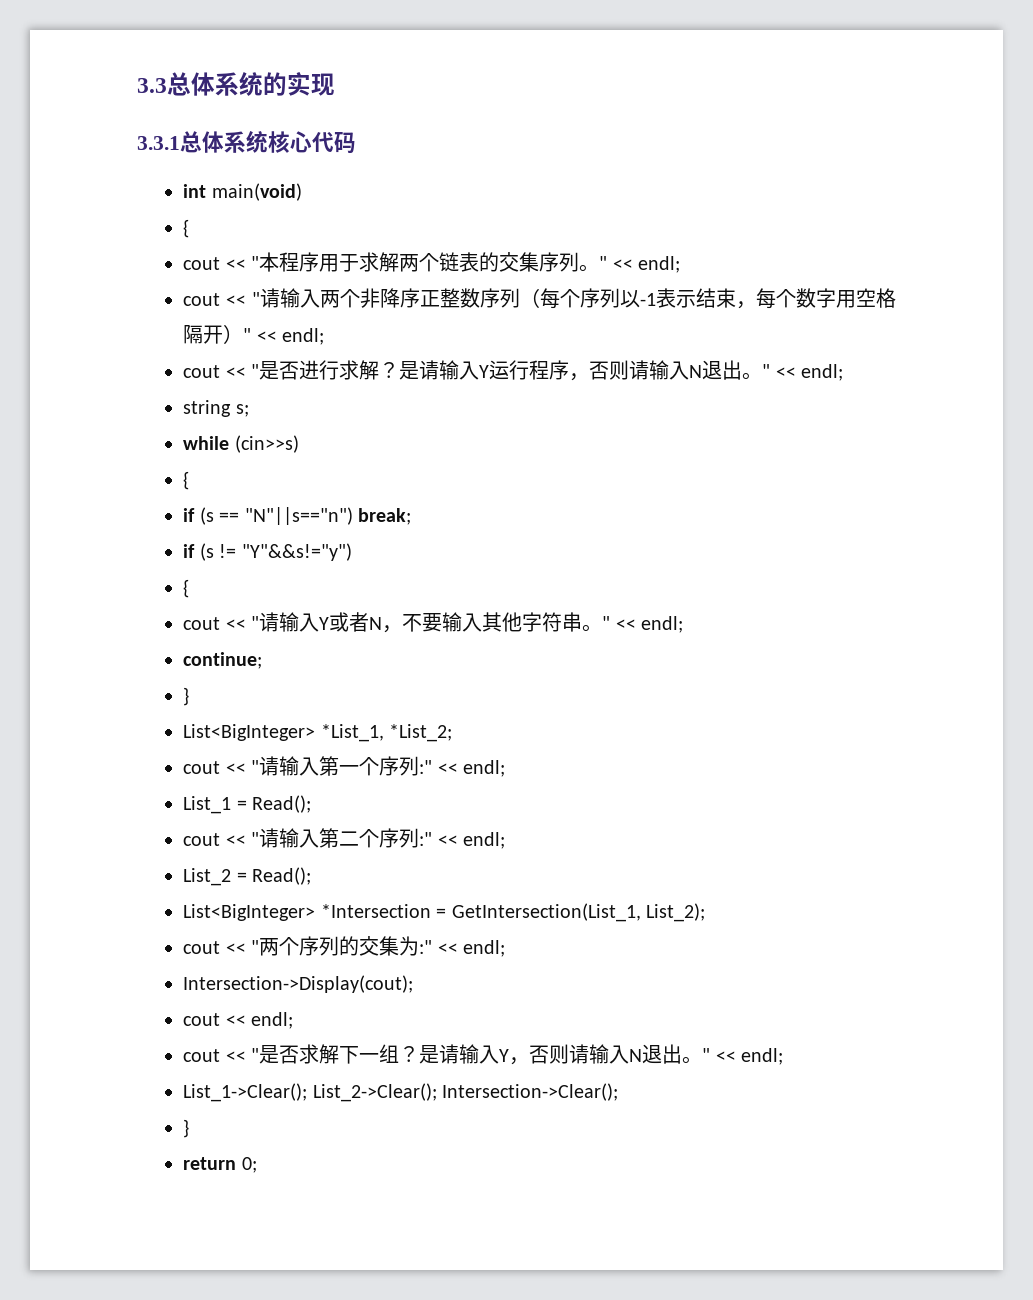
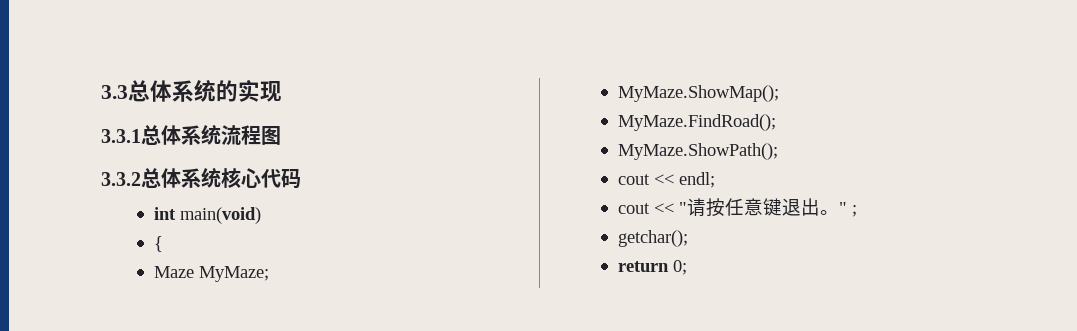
(268, 141) none -> [221,125,281,146] [101,167,221,188] 流程图 // 3.3.2总体系统
[183,252,681,273] [183,288,897,309] [183,324,325,345] [183,360,844,381] [183,400,249,417] [183,435,299,453] [183,471,190,490] [183,507,412,525] [183,543,352,561] [183,579,190,598] [183,612,684,633] [183,652,263,669] [183,687,190,706] [183,724,453,742] [183,756,506,777] [183,795,312,814] [183,828,506,849] [183,867,312,886] [183,903,706,922] [183,936,506,957] [183,975,414,993] cout << "本程序用于求解两个链表的交集序列。" << endl; // cout << "请输入两个非降序正整数序列（每个序列以-1表示结束，每个数字用空格隔开）" << endl; // cout << "是否进行求解？是请输入Y运行程序，否则请输入N退出。" << endl; // string s; // while (cin>>s) // { // if (s == "N"||s=="n") break; // if (s != "Y"&&s!="y") // { // cout << "请输入Y或者N，不要输入其他字符串。" << endl; // continue; // } // List<BigInteger> *List_1, *List_2; // cout << "请输入第一个序列:" << endl; // List_1 = Read(); // cout << "请输入第二个序列:" << endl; // List_2 = Read(); // List<BigInteger> *Intersection = GetIntersection(List_1, List_2); // cout << "两个序列的交集为:" << endl; // Intersection->Display(cout); -> [153,266,269,282] [617,85,779,102] [617,114,776,131] [617,143,778,160] Maze MyMaze; // MyMaze.ShowMap(); // MyMaze.FindRoad(); // MyMaze.ShowPath();
[259,1044,784,1065] [183,1083,619,1102] [183,1119,190,1138] 是否求解下一组？是请输入Y，否则请输入N退出。" << endl; // List_1->Clear(); List_2->Clear(); Intersection->Clear(); // } -> [686,198,857,217] [617,230,688,247] 请按任意键退出。" ; // getchar();

